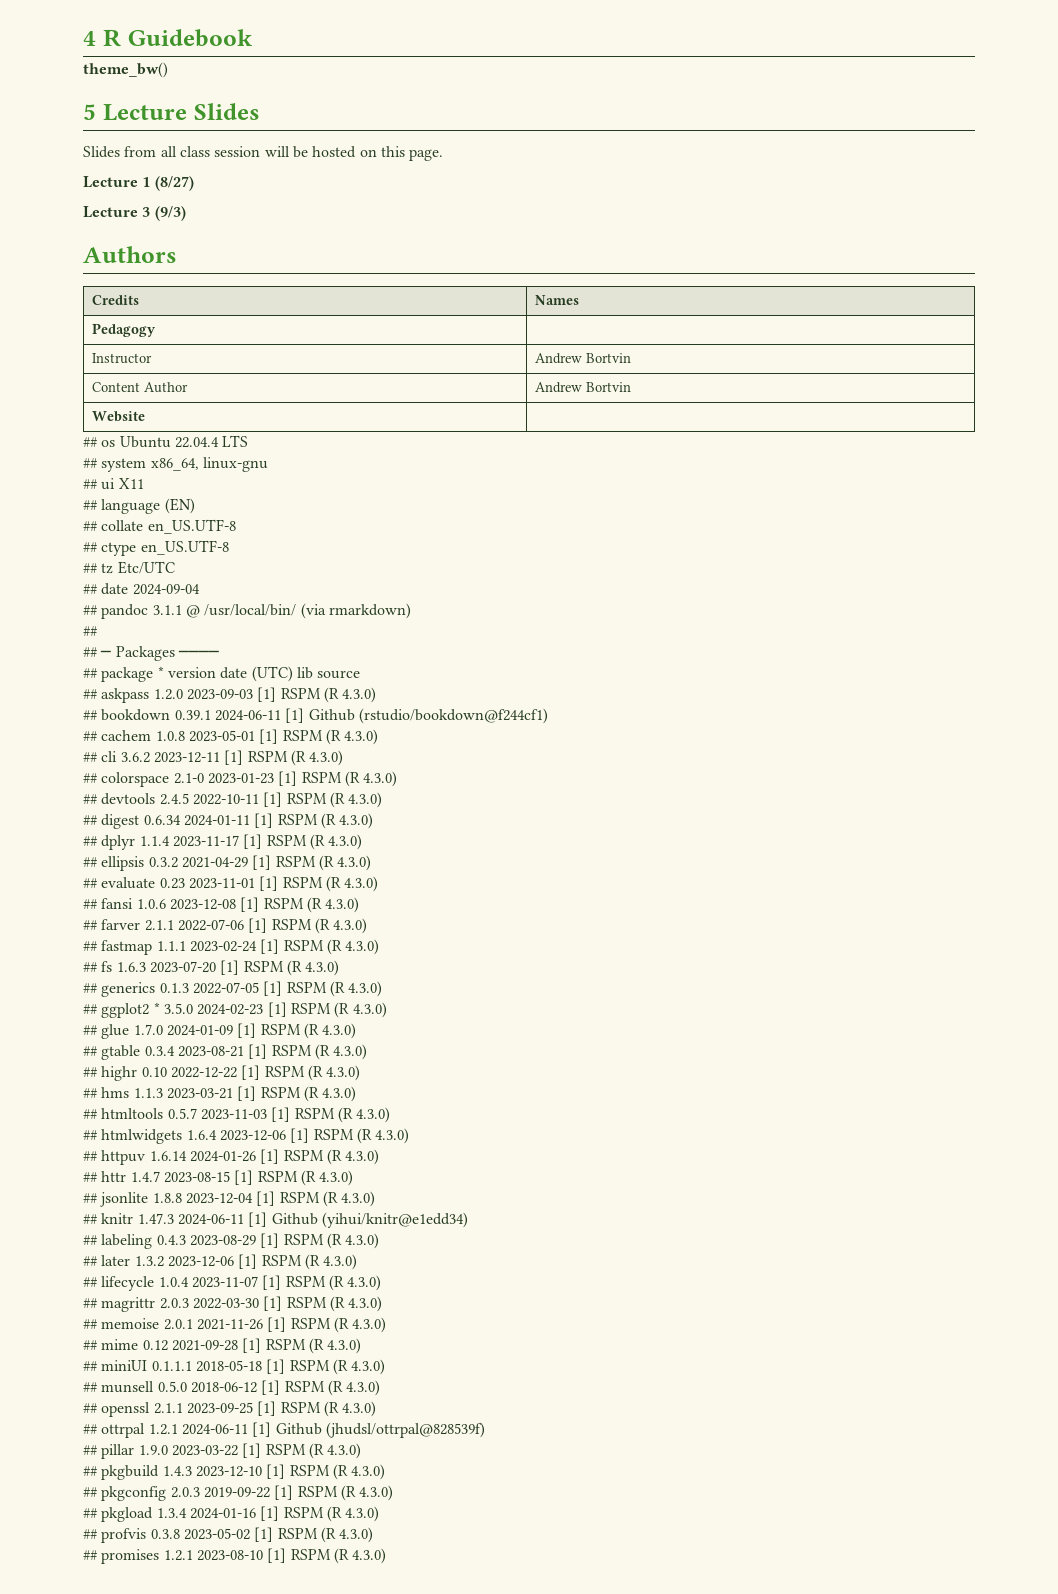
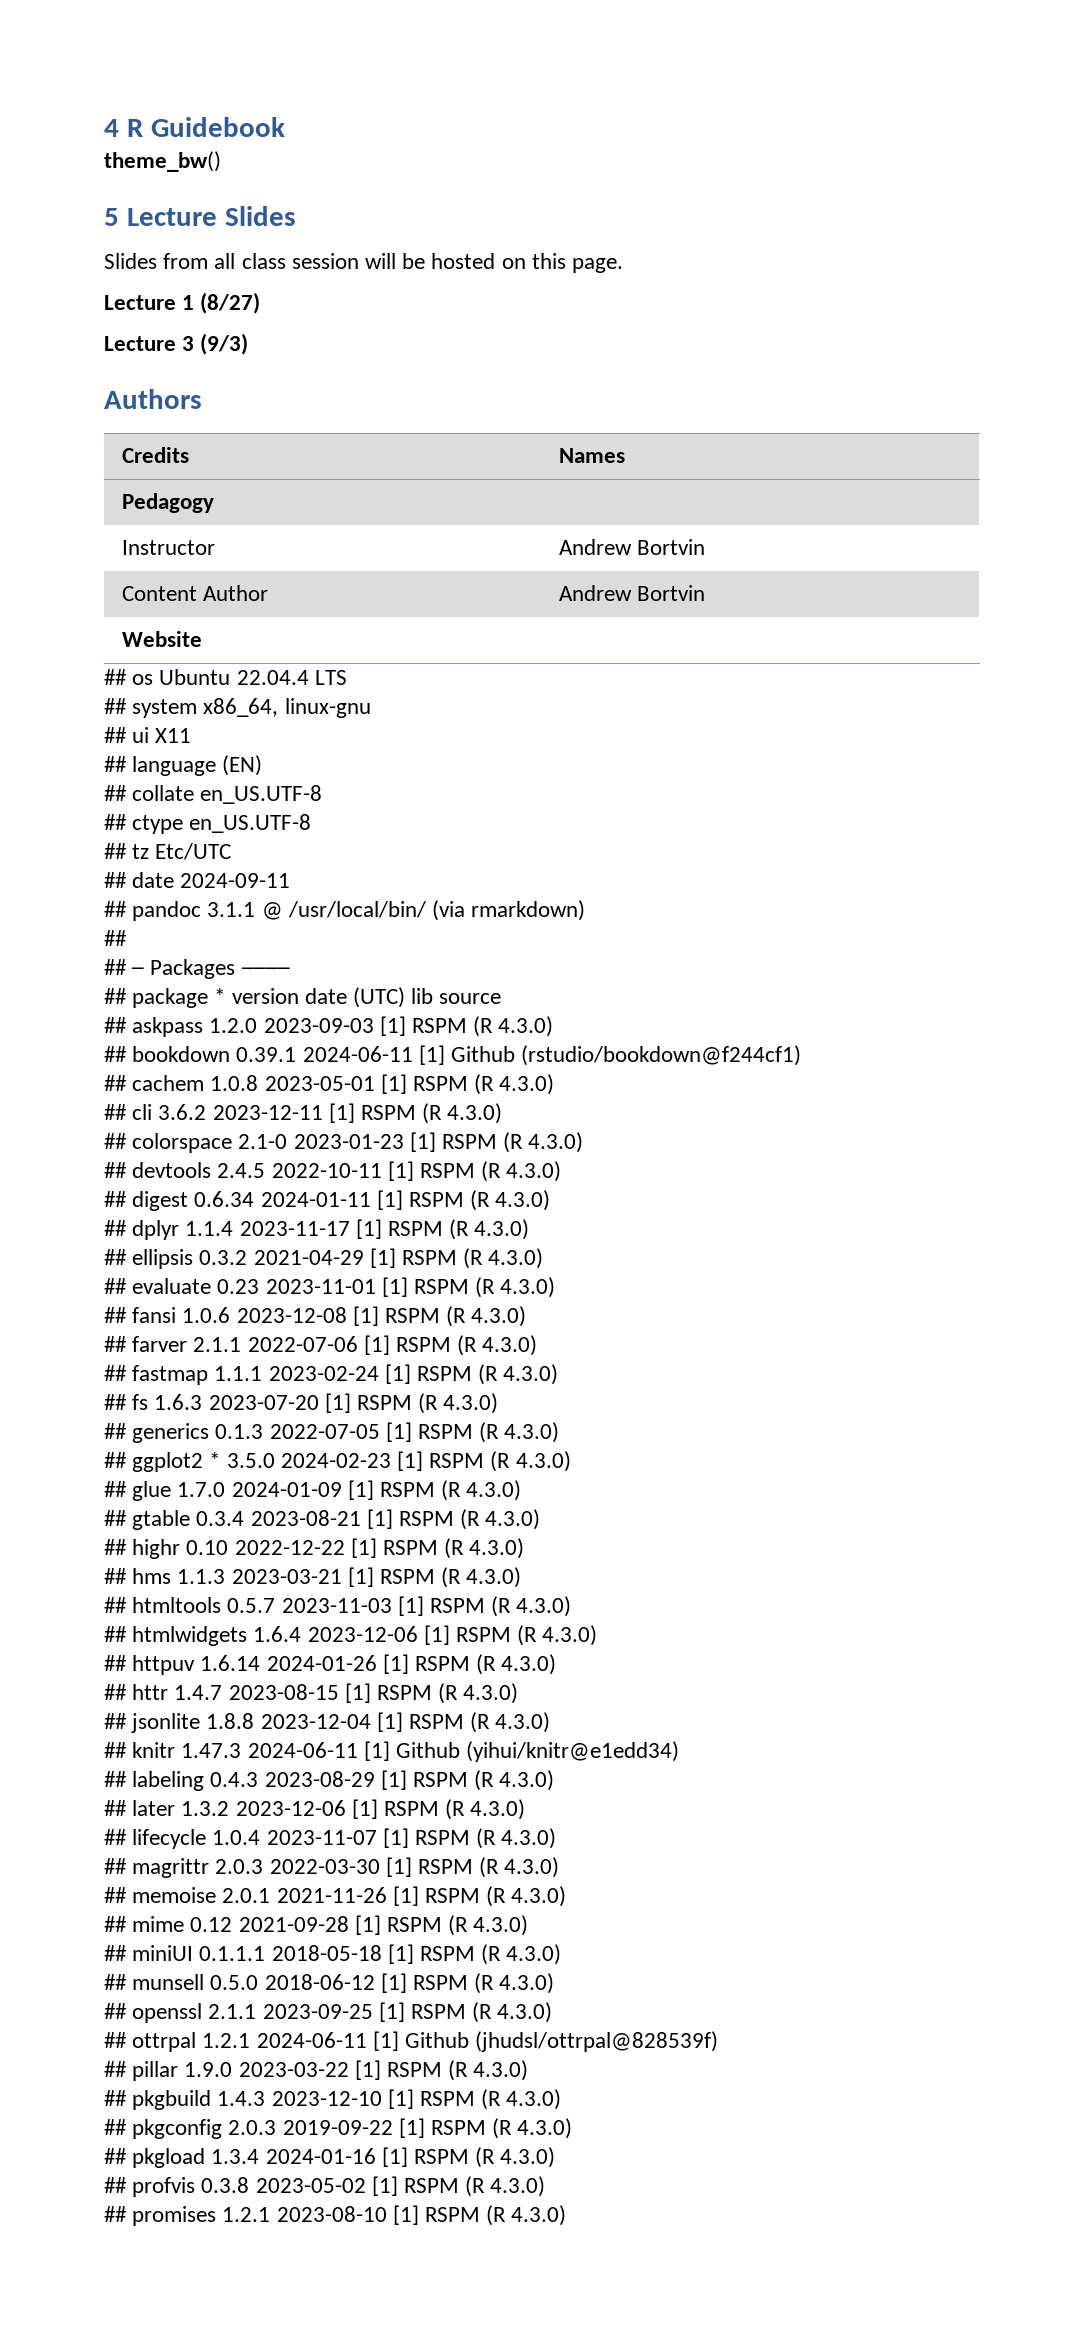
[132,584,200,595] 2024-09-04 -> [180,873,291,888] 2024-09-11

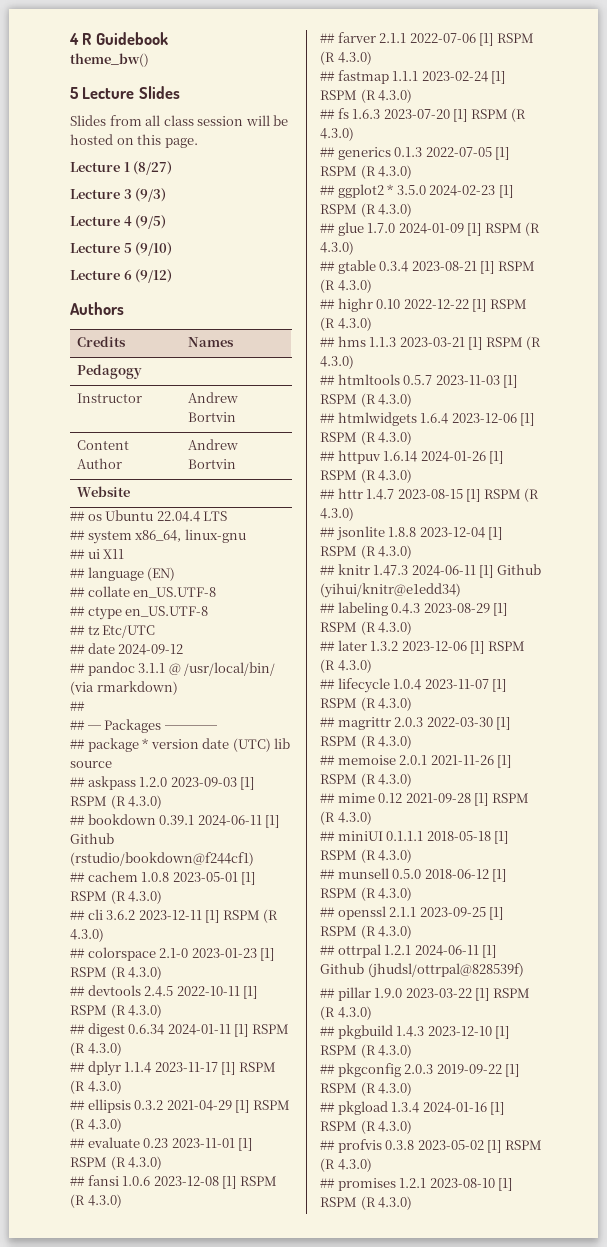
(249, 344) none -> [70,215,167,229] [70,242,173,256] [70,269,173,283] // Lecture 4 (9/5) // Lecture 5 (9/10) // Lecture 6 (9/12)
[180,873,291,888] 2024-09-11 -> [118,644,184,655] 2024-09-12

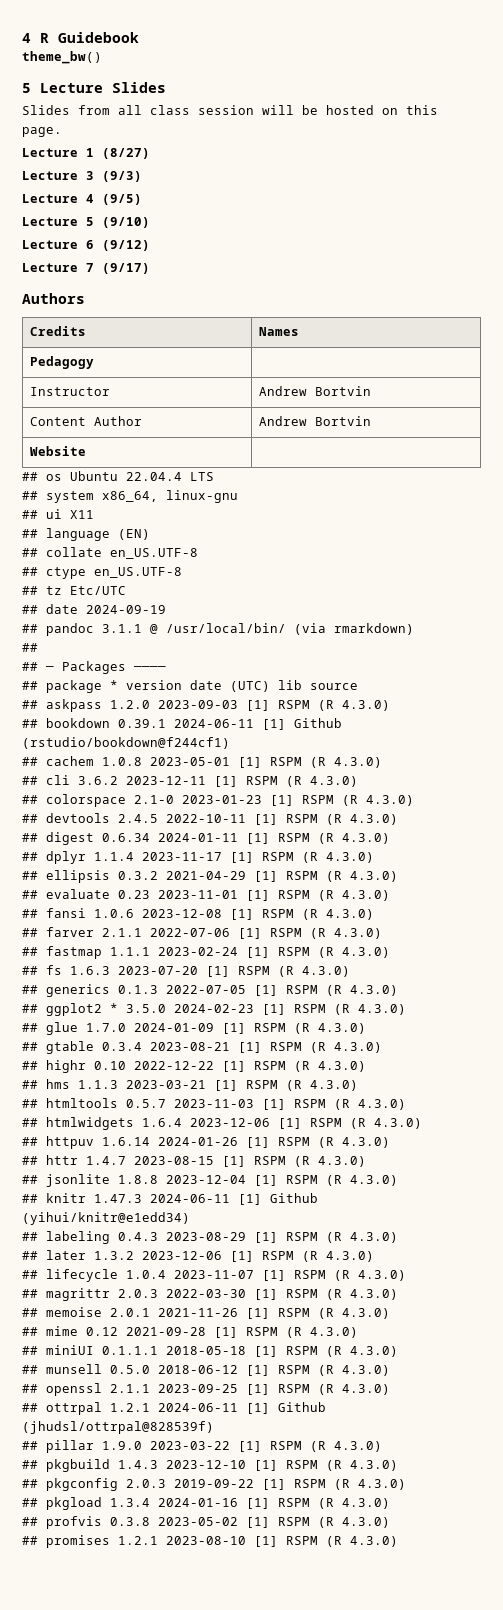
(173, 276) none -> [22,263,150,274] // Lecture 7 (9/17)
[118,644,184,655] 2024-09-12 -> [86,605,166,614] 2024-09-19

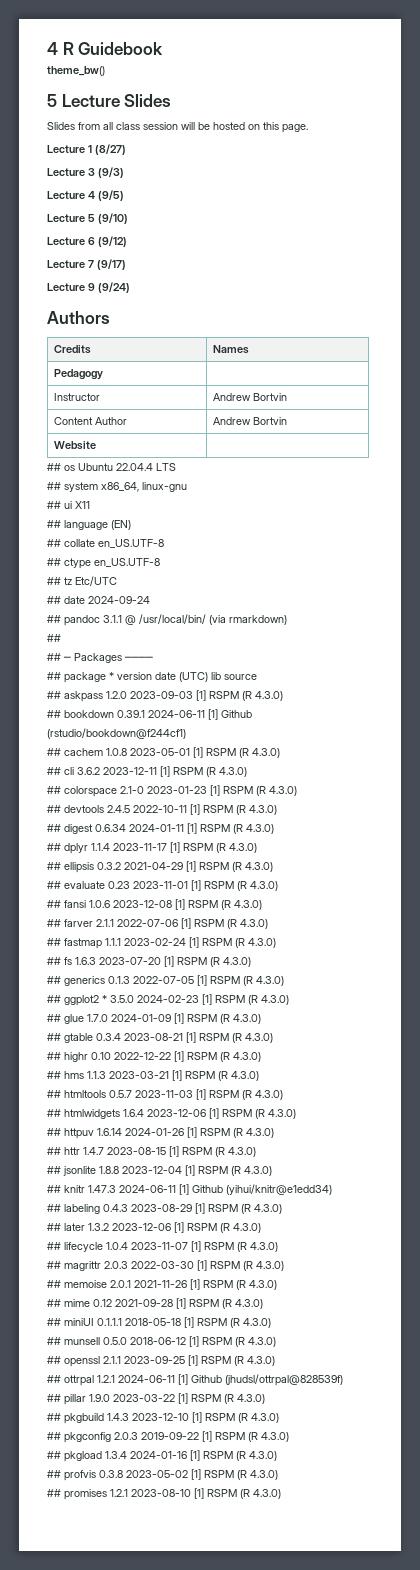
(150, 268) none -> [47,282,130,293] // Lecture 9 (9/24)
[86,605,166,614] 2024-09-19 -> [88,596,150,604] 2024-09-24

